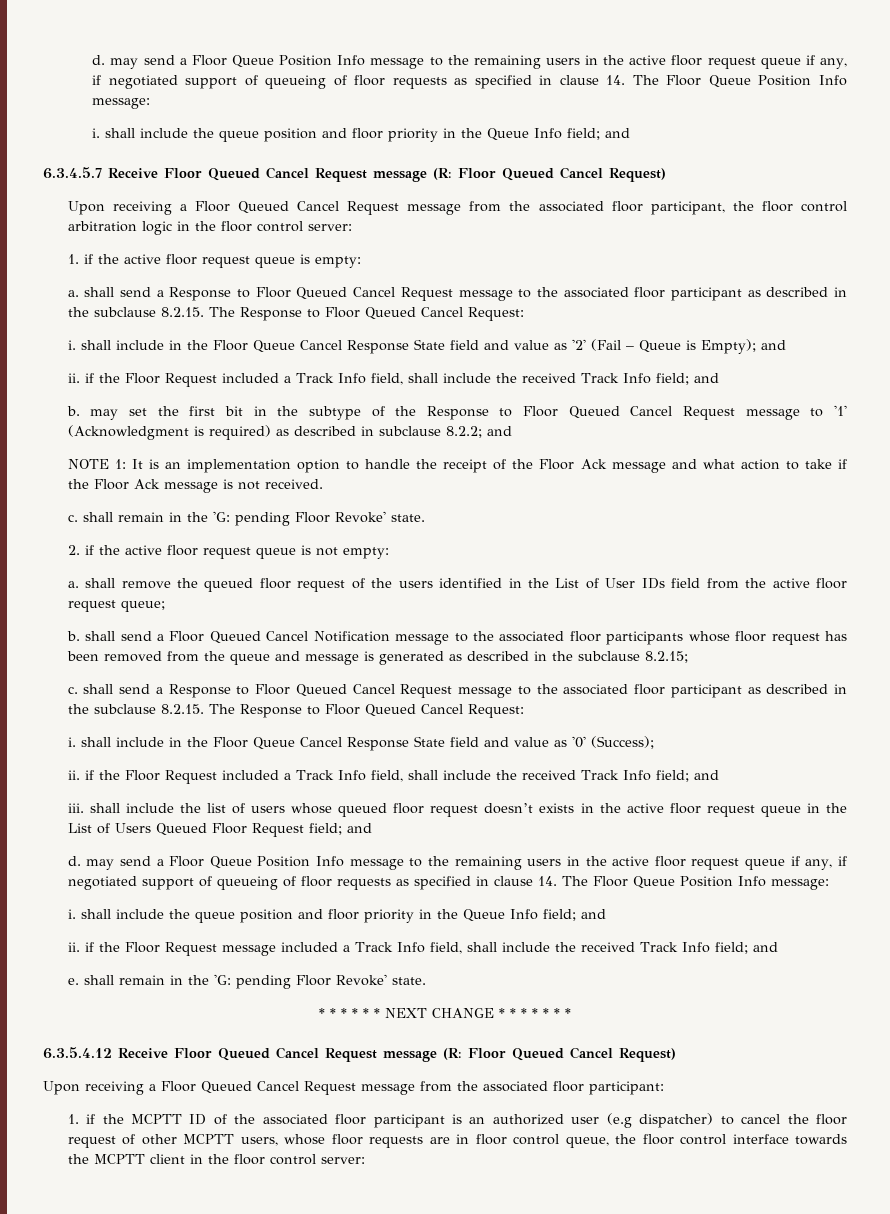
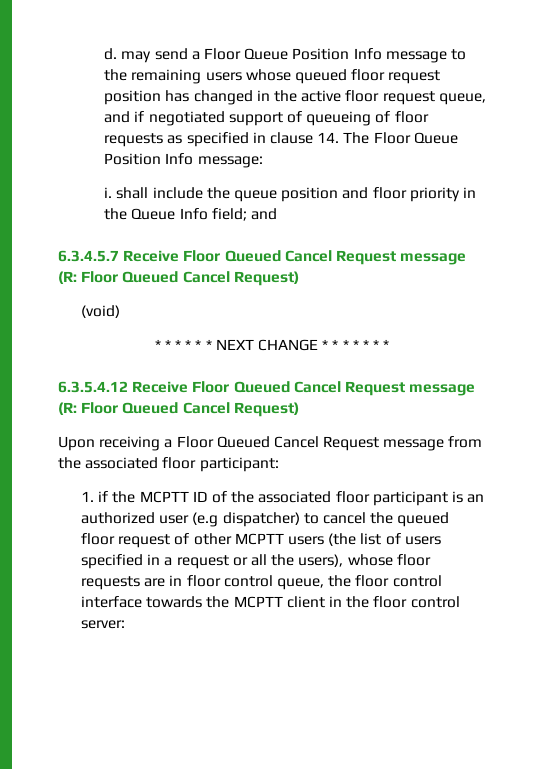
[585,55,848,69] in the active floor request queue if any, -> [245,69,441,84] [104,90,486,105] [104,111,131,123] whose queued floor request position has changed in the active floor request queue, and
[67,201,847,215] [67,221,352,235] [67,254,361,268] [67,287,847,301] [67,307,524,321] [67,339,786,354] [67,373,719,387] [66,405,847,420] [67,425,512,440] [67,459,847,473] [67,479,323,493] [67,511,425,526] [67,545,389,559] [67,578,847,592] [67,600,165,612] [66,631,848,645] [66,651,688,665] [67,684,847,698] [67,704,524,718] [67,736,654,751] [67,770,719,784] [67,803,848,817] [67,823,372,837] [67,856,848,870] [67,876,829,890] [67,909,606,923] [67,942,778,956] [67,974,426,989] Upon receiving a Floor Queued Cancel Request message from the associated floor participant, the floor control arbitration logic in the floor control server: // 1. if the active floor request queue is empty: // a. shall send a Response to Floor Queued Cancel Request message to the associated floor participant as described in the subclause 8.2.15. The Response to Floor Queued Cancel Request: // i. shall include in the Floor Queue Cancel Response State field and value as '2' (Fail – Queue is Empty); and // ii. if the Floor Request included a Track Info field, shall include the received Track Info field; and // b. may set the first bit in the subtype of the Response to Floor Queued Cancel Request message to '1' (Acknowledgment is required) as described in subclause 8.2.2; and // NOTE 1: It is an implementation option to handle the receipt of the Floor Ack message and what action to take if the Floor Ack message is not received. // c. shall remain in the 'G: pending Floor Revoke' state. // 2. if the active floor request queue is not empty: // a. shall remove the queued floor request of the users identified in the List of User IDs field from the active floor request queue; // b. shall send a Floor Queued Cancel Notification message to the associated floor participants whose floor request has been removed from the queue and message is generated as described in the subclause 8.2.15; // c. shall send a Response to Floor Queued Cancel Request message to the associated floor participant as described in the subclause 8.2.15. The Response to Floor Queued Cancel Request: // i. shall include in the Floor Queue Cancel Response State field and value as '0' (Success); // ii. if the Floor Request included a Track Info field, shall include the received Track Info field; and // iii. shall include the list of users whose queued floor request doesn’t exists in the active floor request queue in the List of Users Queued Floor Request field; and // d. may send a Floor Queue Position Info message to the remaining users in the active floor request queue if any, if negotiated support of queueing of floor requests as specified in clause 14. The Floor Queue Position Info message: // i. shall include the queue position and floor priority in the Queue Info field; and // ii. if the Floor Request message included a Track Info field, shall include the received Track Info field; and // e. shall remain in the 'G: pending Floor Revoke' state. -> [81,305,121,318] (void)
(809, 1119) none -> [397,512,450,527] queued
[240,1137,278,1146] users, -> [288,533,441,546] [81,554,344,569] users (the list of users specified in a request or all the users),

